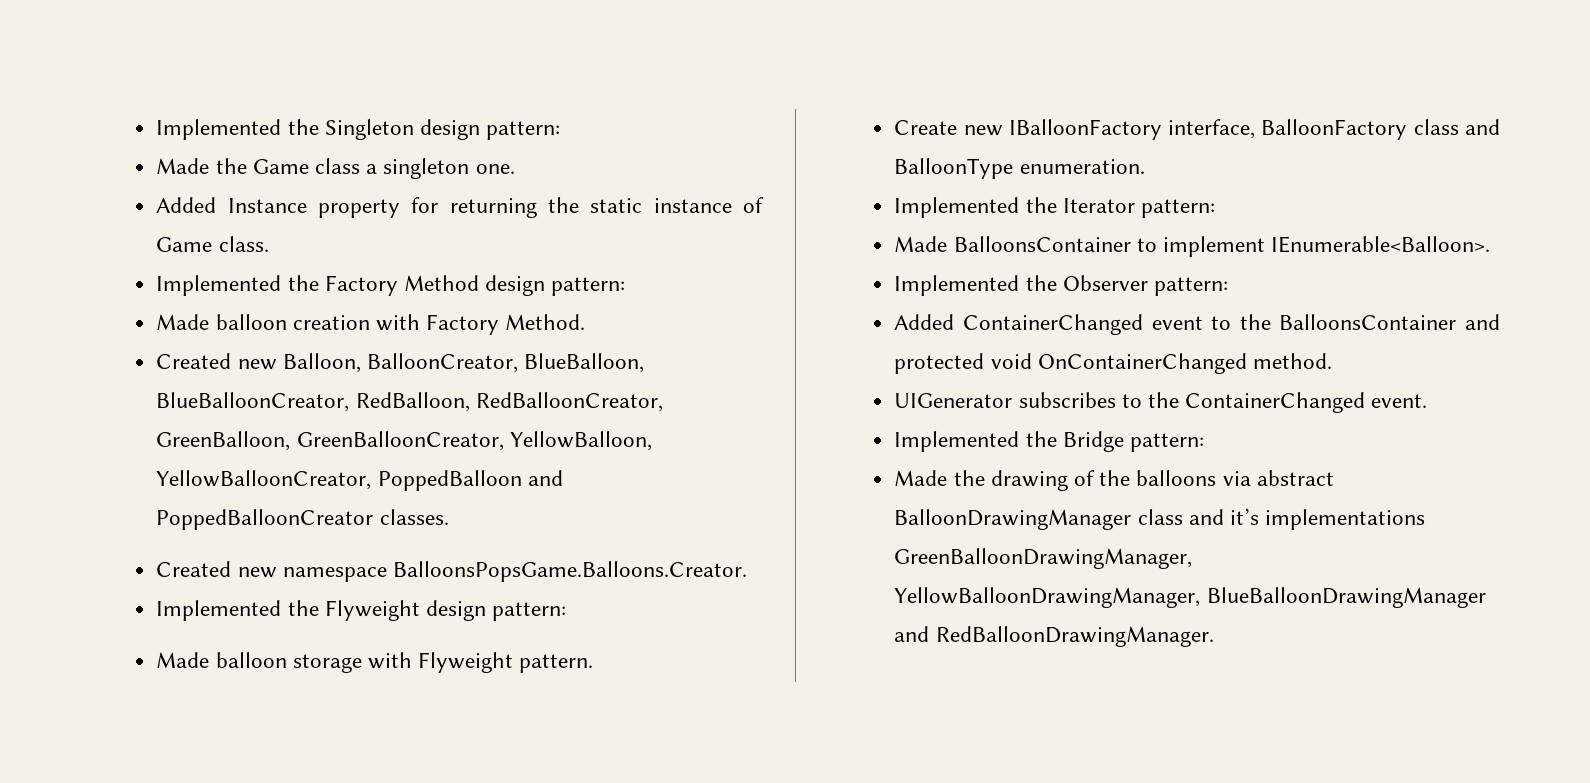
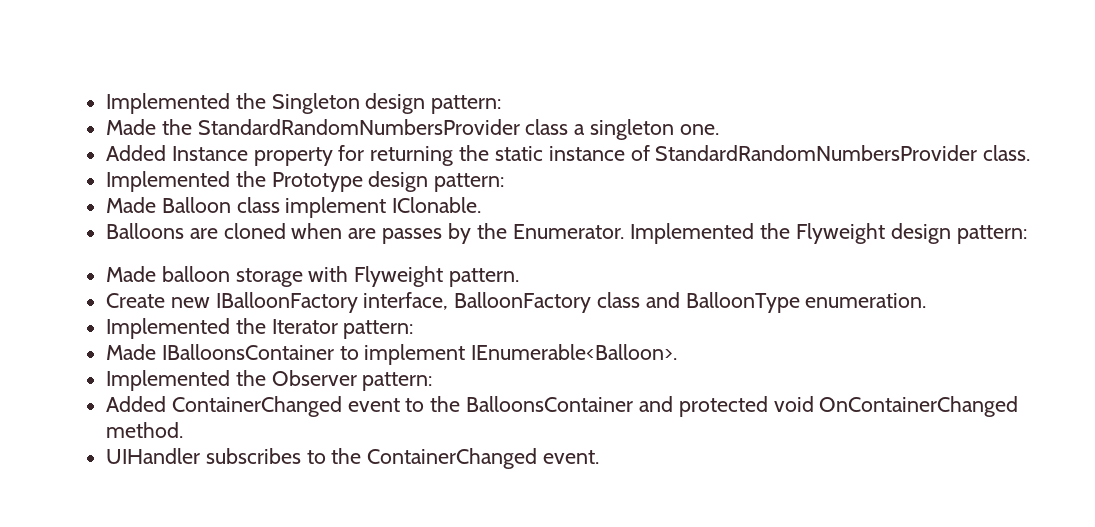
[252,159,309,174] Game -> [197,119,520,135] StandardRandomNumbersProvider
[156,237,213,252] Game -> [655,145,978,161] StandardRandomNumbersProvider
[324,275,626,296] [156,314,586,335] [156,353,645,373] [156,392,663,412] [156,431,652,451] [156,470,563,491] [156,509,449,530] [156,561,747,582] Factory Method design pattern: // Made balloon creation with Factory Method. // Created new Balloon, BalloonCreator, BlueBalloon, BlueBalloonCreator, RedBalloon, RedBalloonCreator, GreenBalloon, GreenBalloonCreator, YellowBalloon, YellowBalloonCreator, PoppedBalloon and PoppedBalloonCreator classes. // Created new namespace BalloonsPopsGame.Balloons.Creator. // -> [271,171,505,192] [106,197,482,218] [106,223,625,244] Prototype design pattern: // Made Balloon class implement IClonable. // Balloons are cloned when are passes by the Enumerator.
[953,236,1131,252] BalloonsContainer -> [161,344,334,360] IBalloonsContainer
[894,393,1013,408] UIGenerator -> [106,448,201,464] UIHandler
[894,431,1204,452] [894,470,1334,491] [894,508,1426,530] [894,548,1193,569] [894,587,1486,608] [894,626,1214,647] // Implemented the Bridge pattern: // Made the drawing of the balloons via abstract BalloonDrawingManager class and it’s implementations GreenBalloonDrawingManager, YellowBalloonDrawingManager, BlueBalloonDrawingManager and RedBalloonDrawingManager. -> (600, 457) none

